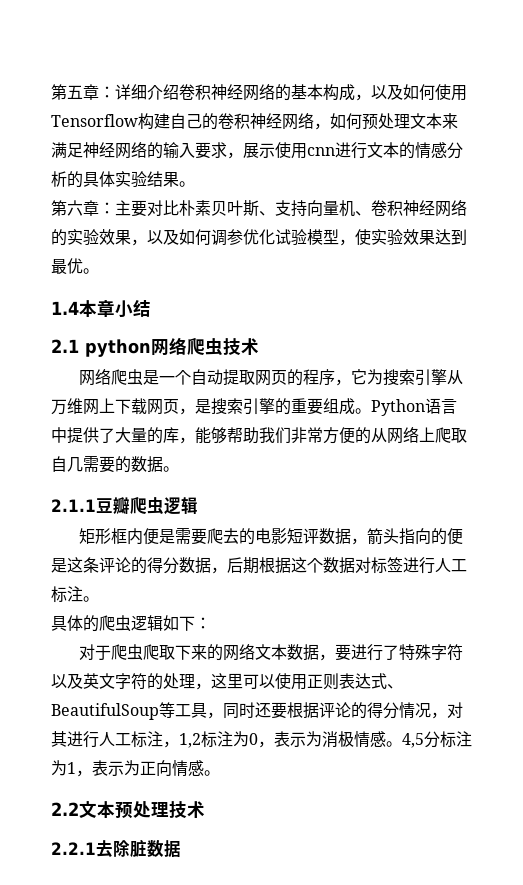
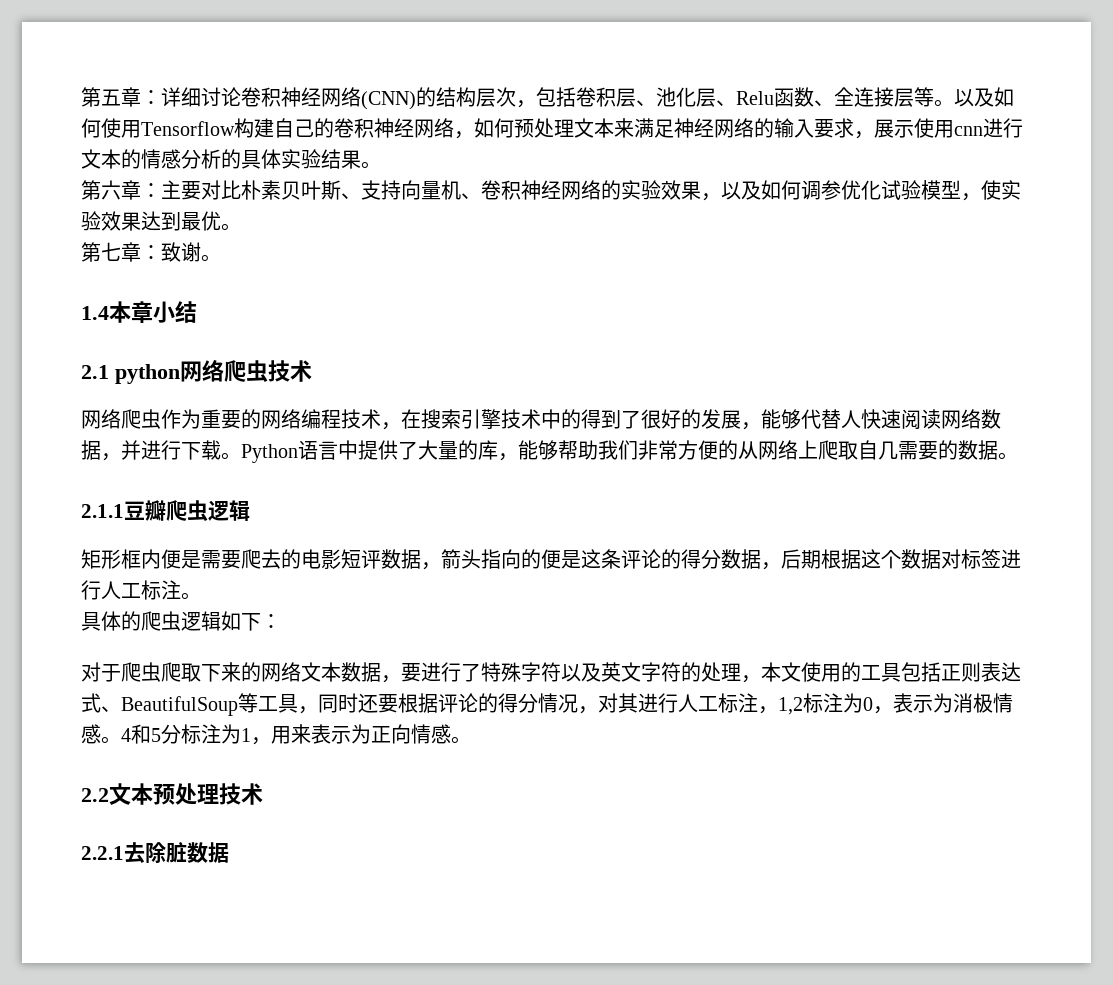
[147,83,371,101] 介绍卷积神经网络的基本构成， -> [201,87,954,110] 讨论卷积神经网络(CNN)的结构层次，包括卷积层、池化层、Relu函数、全连接层等。
(99, 271) none -> [81,242,221,262] // 第七章：致谢。
[142,369,463,386] [51,398,355,415] 是一个自动提取网页的程序，它为搜索引擎从万维网上下载网页，是搜索引擎的重要组成 -> [161,409,1001,430] [81,440,221,461] 作为重要的网络编程技术，在搜索引擎技术中的得到了很好的发展，能够代替人快速阅读网络数据，并进行下载
[211,673,307,690] 这里可以使用 -> [761,662,941,682] 本文使用的工具包括
[402,733,424,748] 4,5 -> [121,724,161,744] 4和5
(92, 773) none -> [271,724,311,744] 用来

